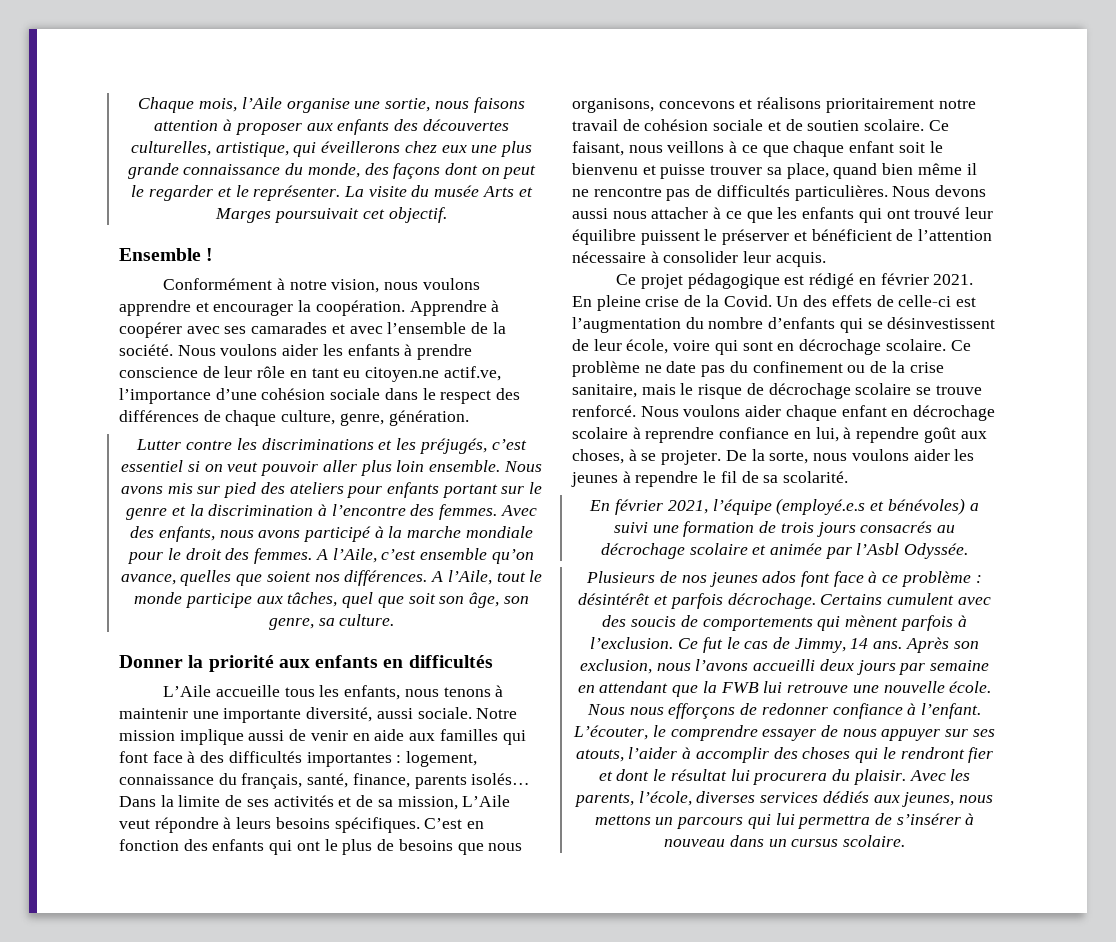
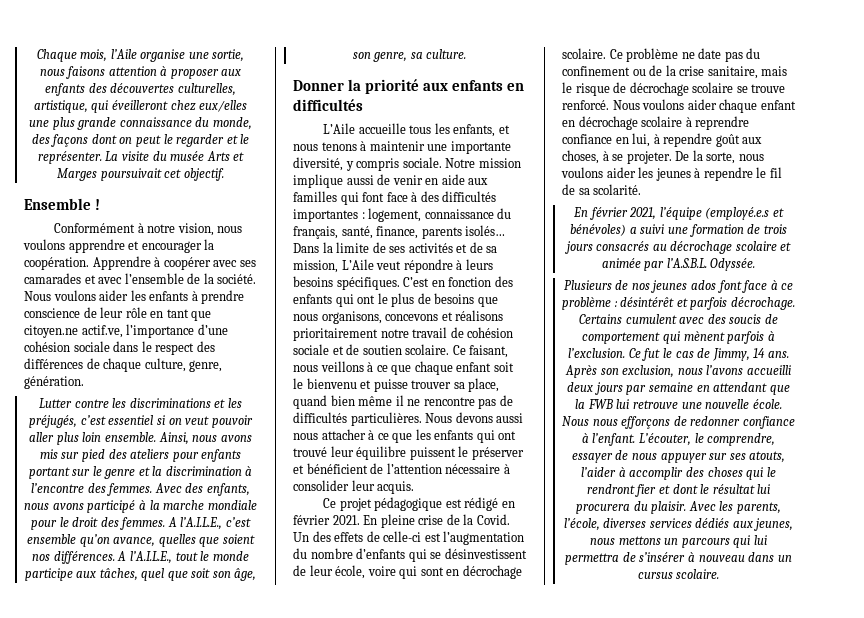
[321,141,467,153] éveillerons chez eux -> [112,100,248,112] éveilleront chez eux/elles
[343,370,361,378] eu -> [191,311,212,321] que
[503,461,542,472] Nous -> [158,432,218,445] Ainsi, nous
[332,548,377,563] l’Aile, -> [180,517,223,530] l’A.I.L.E.,
[447,570,492,585] l’Aile, -> [130,551,172,564] l’A.I.L.E.,
(401, 692) none -> [498,125,510,134] et
[376,708,413,719] aussi -> [345,158,400,171] y compris
[856,543,900,555] l’Asbl -> [666,258,707,268] l’A.S.B.L.
[702,617,813,631] comportements -> [582,332,661,344] comportement
[670,725,758,741] comprendre -> [707,433,776,446] comprendre,

